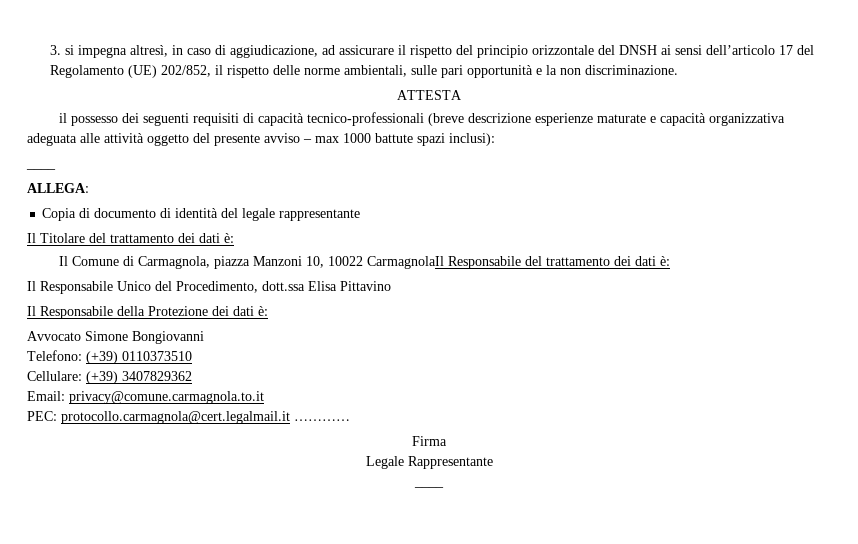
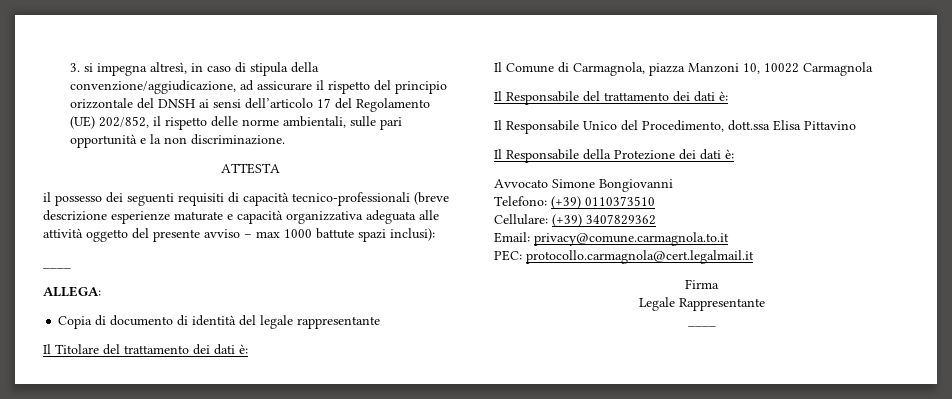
[230,45,319,58] aggiudicazione, -> [250,62,320,76] [70,80,237,94] stipula della convenzione/aggiudicazione,
[367,256,445,269] CarmagnolaIl -> [803,62,873,76] [494,91,502,101] Carmagnola // Il
[294,419,350,421] ………… -> (754, 257) none

